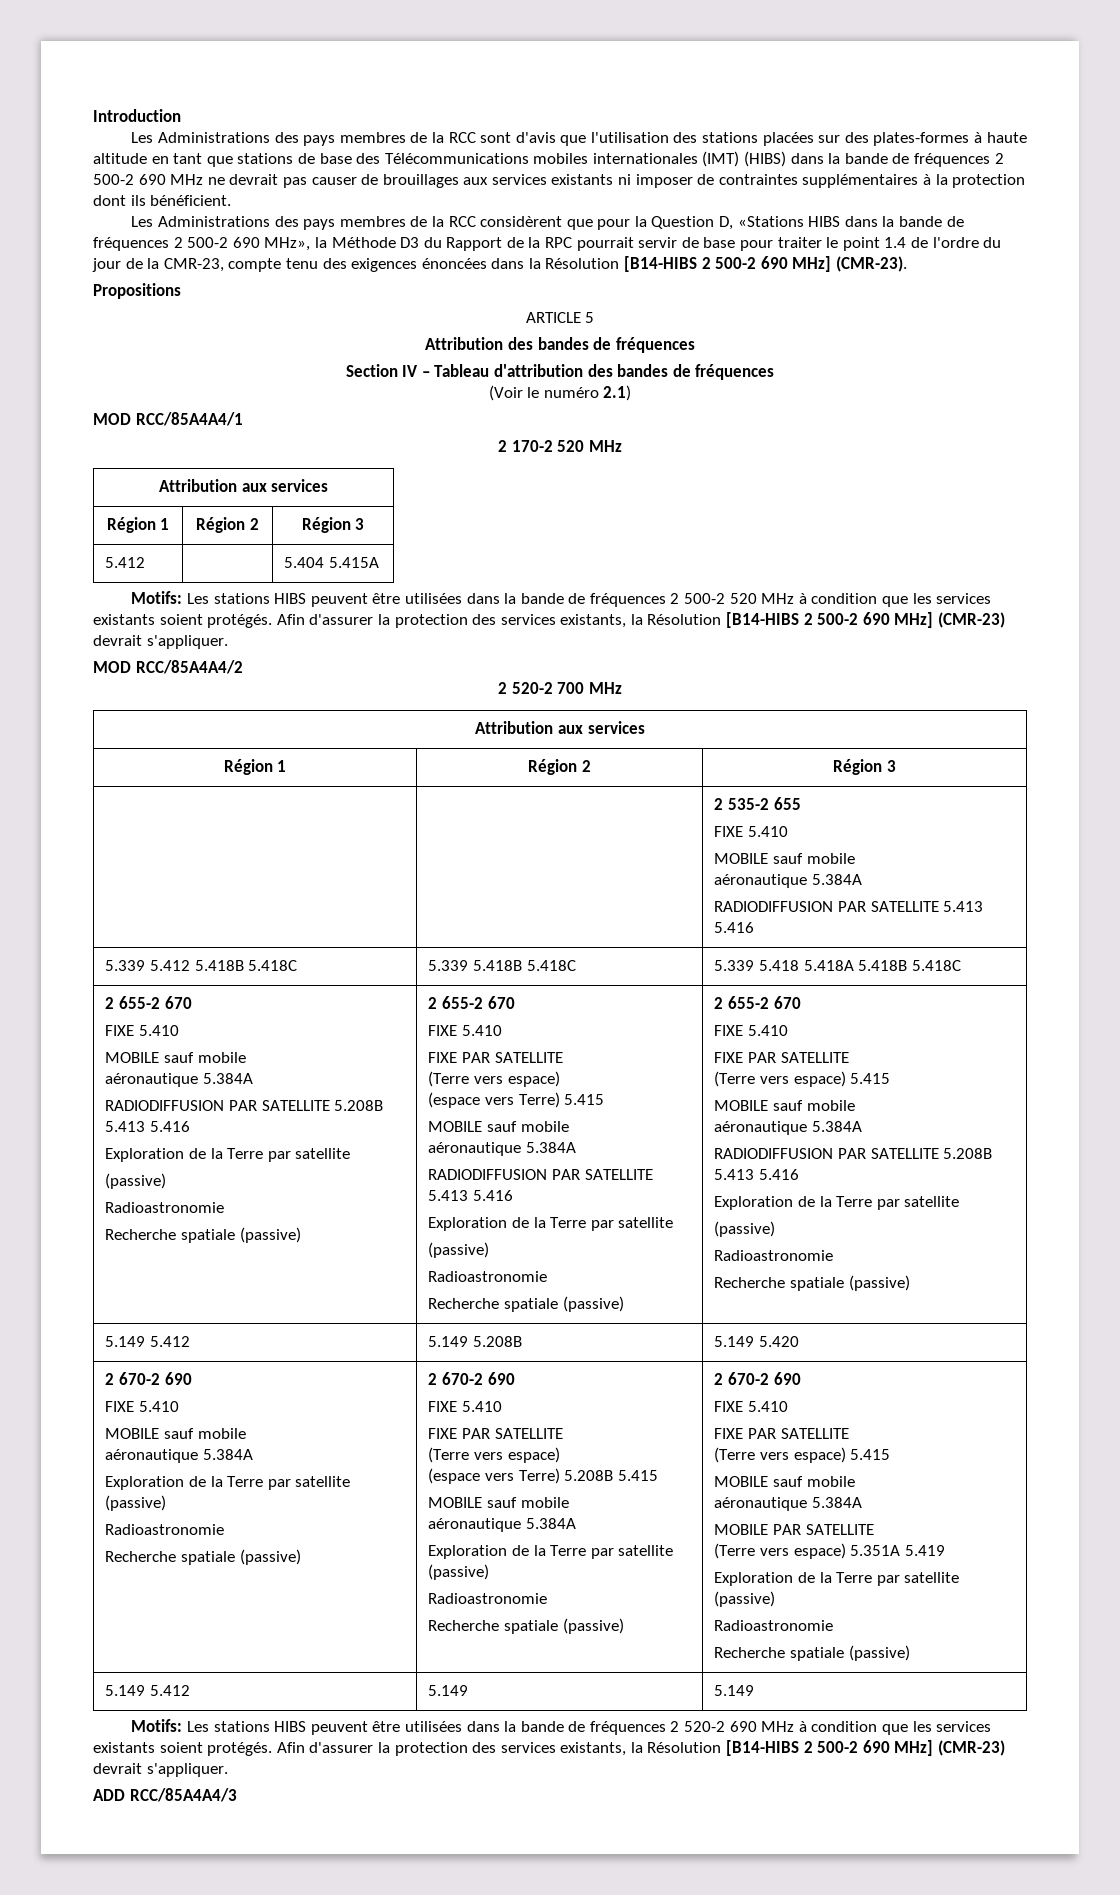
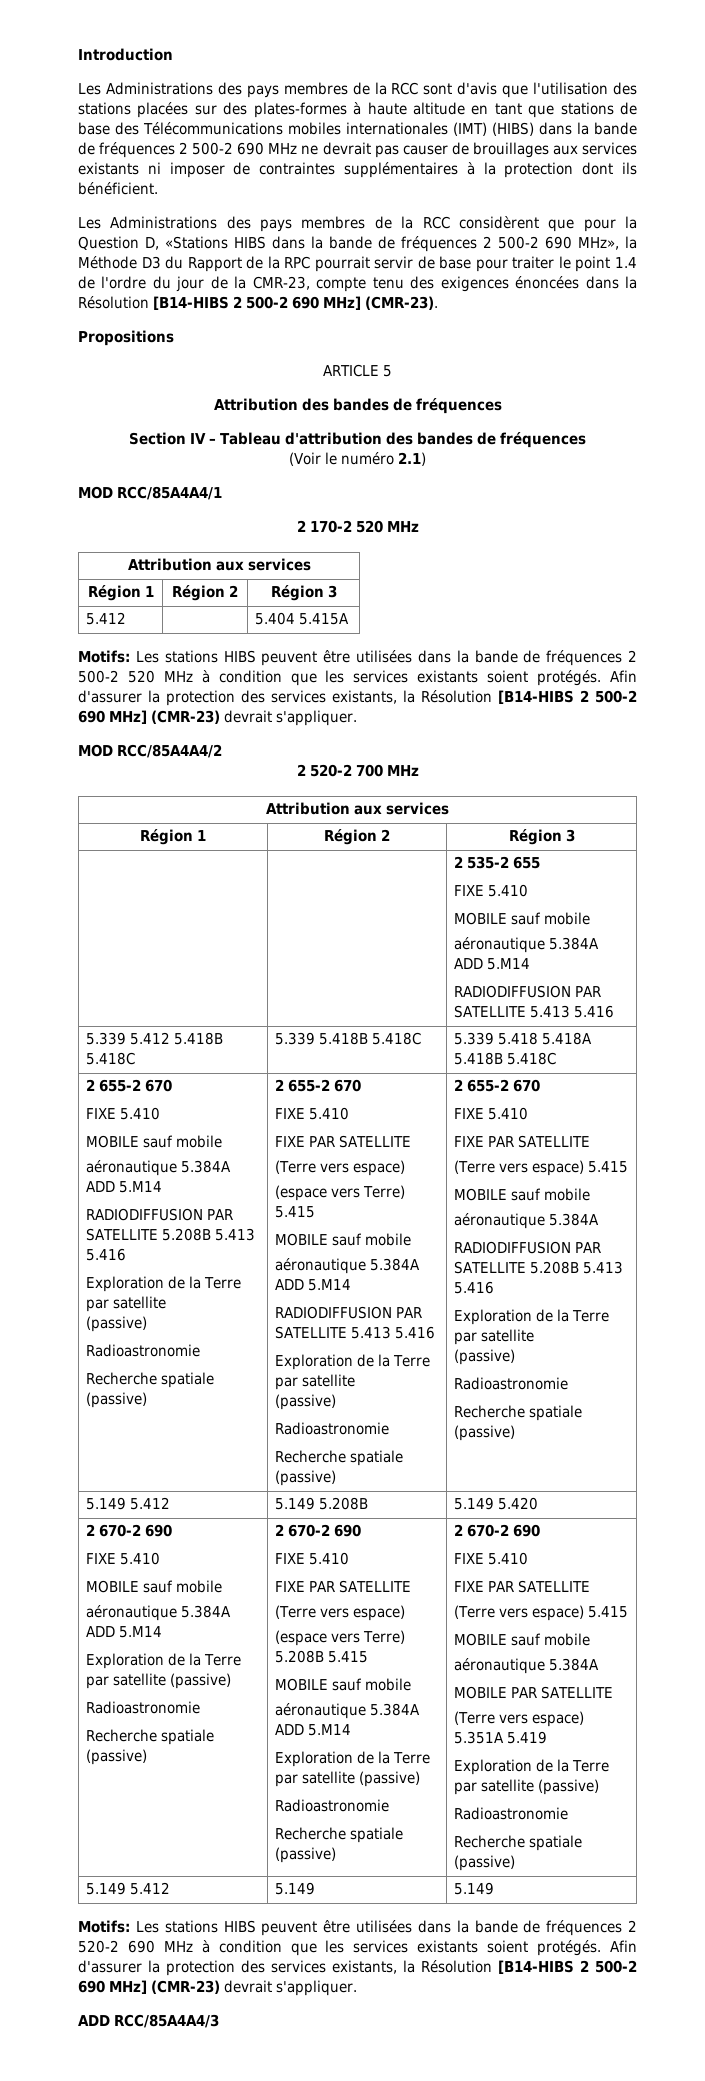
(862, 879) none -> [454,958,531,970] ADD 5.M14
(253, 1078) none -> [86,1181,163,1193] ADD 5.M14
(576, 1147) none -> [275,1279,352,1291] ADD 5.M14
(253, 1454) none -> [86,1626,163,1638] ADD 5.M14
(576, 1523) none -> [275,1724,352,1736] ADD 5.M14

